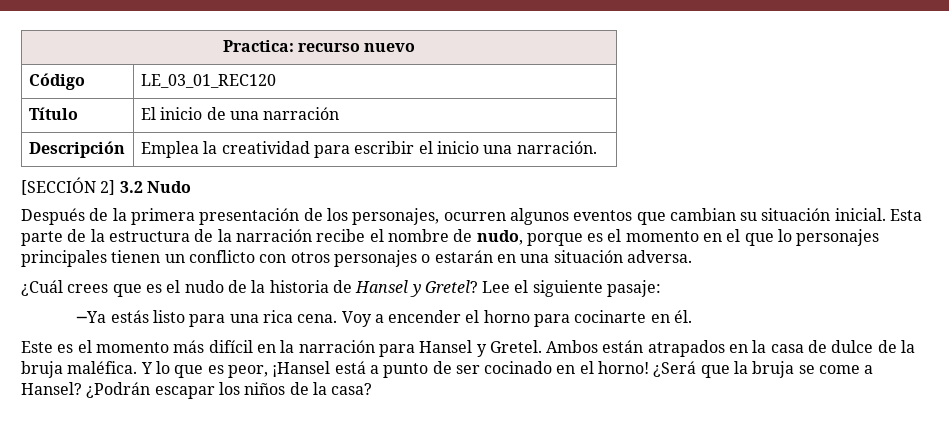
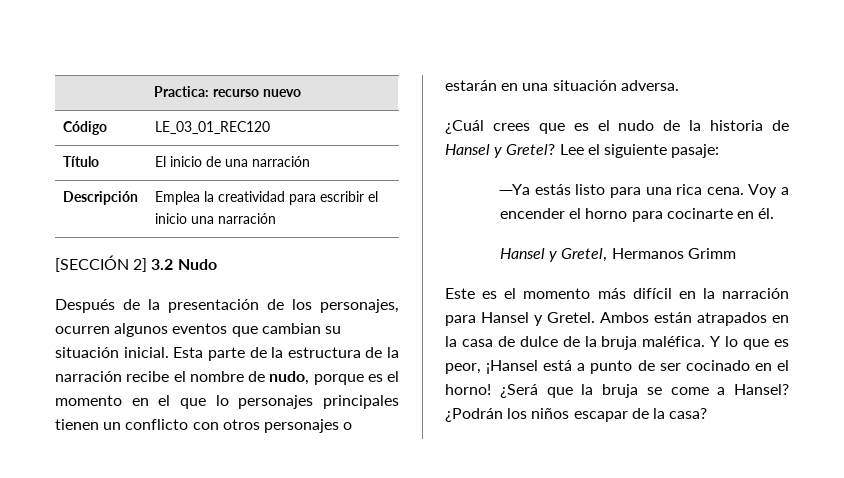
[516,141,597,154] narración. -> [218,213,277,224] narración
[130,208,195,225] primera -> (160, 304) none
(693, 316) none -> [499,248,736,262] // Hansel y Gretel, Hermanos Grimm
[154,386,215,399] escapar -> (503, 415) none
(286, 388) none -> [573,411,628,422] escapar

